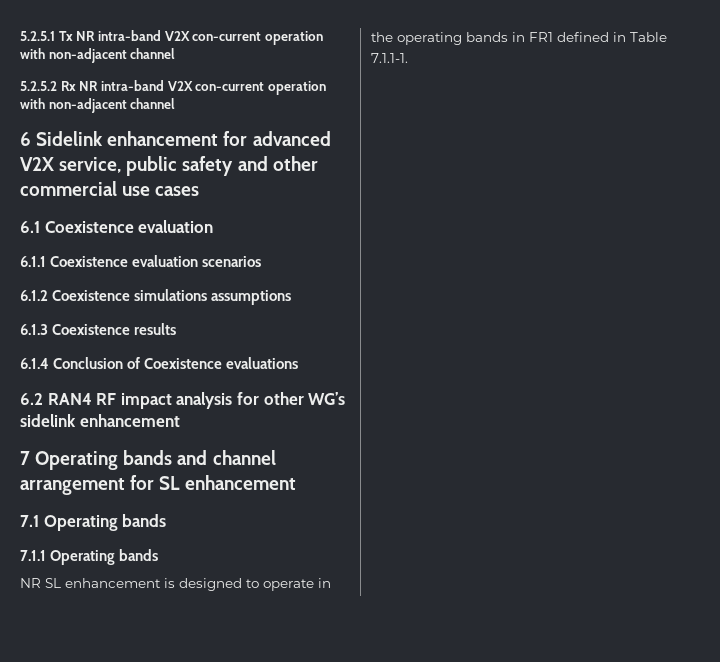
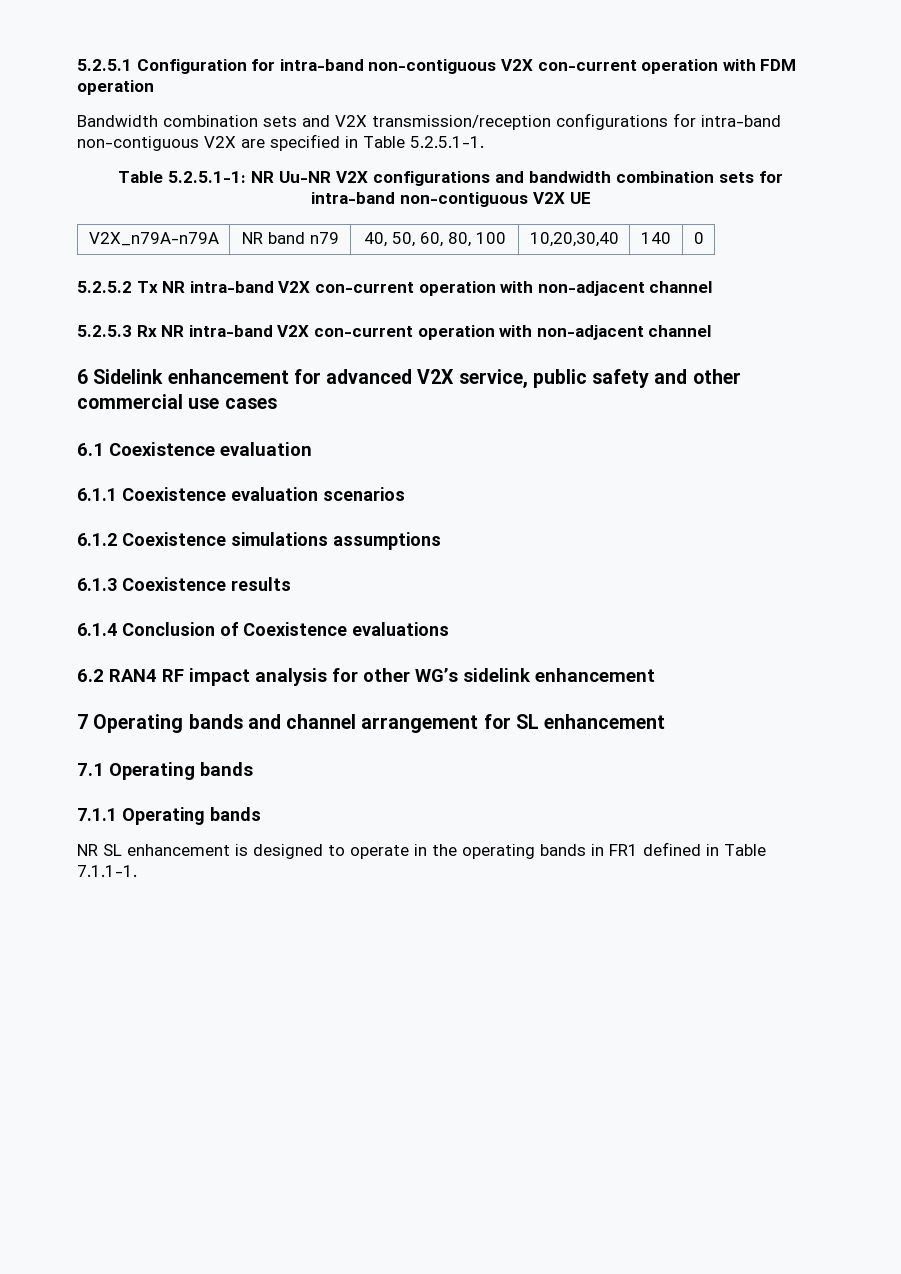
(55, 36) none -> [136,59,797,74] [77,80,154,95] [77,113,781,130] [77,134,484,151] [118,171,783,186] [310,192,591,207] [88,232,219,246] [241,232,339,244] [363,232,506,247] [529,232,619,247] [641,232,671,244] [693,232,704,244] [77,281,132,293] Configuration for intra-band non-contiguous V2X con-current operation with FDM operation // Bandwidth combination sets and V2X transmission/reception configurations for intra-band non-contiguous V2X are specified in Table 5.2.5.1-1. // Table 5.2.5.1-1: NR Uu-NR V2X configurations and bandwidth combination sets for intra-band non-contiguous V2X UE // V2X_n79A-n79A | NR band n79 | 40, 50, 60, 80, 100 | 10,20,30,40 | 140 | 0 // 5.2.5.2
[20,81,57,91] 5.2.5.2 -> [77,325,132,337] 5.2.5.3

